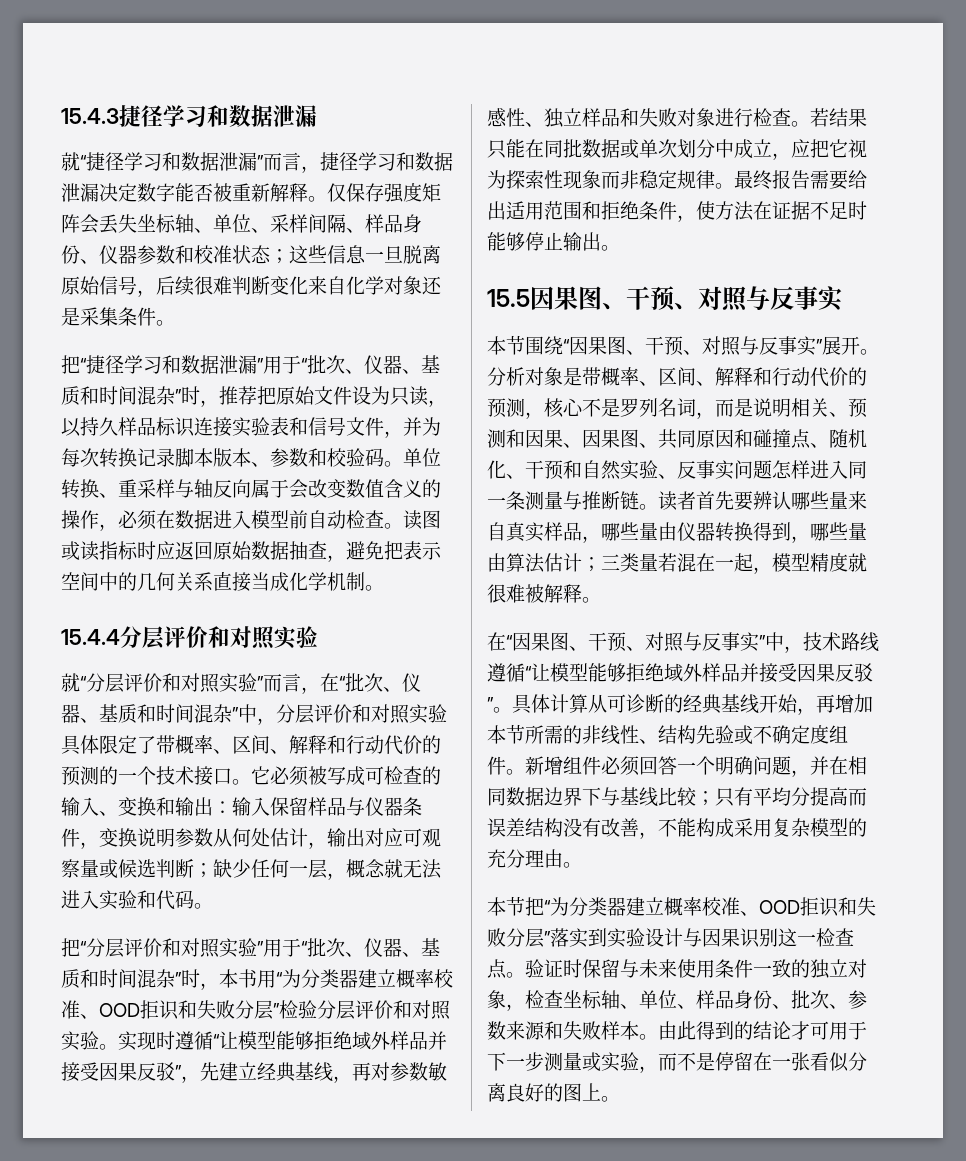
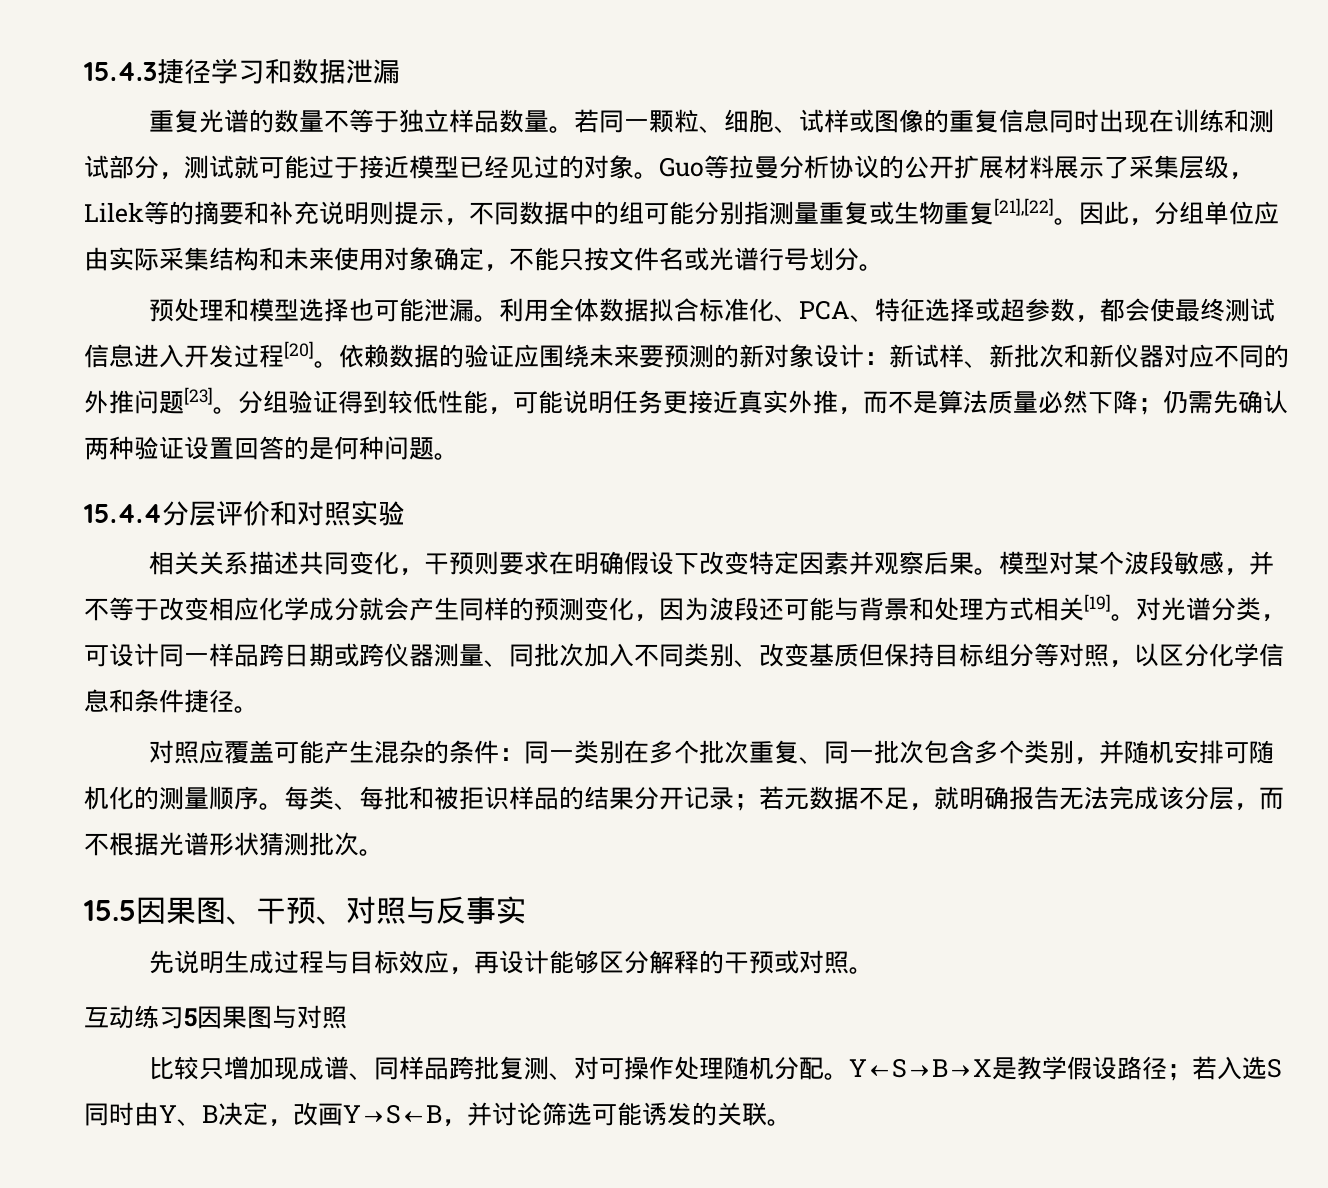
[61,152,453,173] [61,183,441,203] [61,214,422,234] [61,245,441,264] [61,276,442,297] [61,307,175,326] [61,355,440,374] [61,386,447,407] [61,417,441,438] [61,448,441,468] [61,479,441,499] [61,510,441,531] [61,541,442,562] [61,572,365,592] 就“捷径学习和数据泄漏”而言，捷径学习和数据泄漏决定数字能否被重新解释。仅保存强度矩阵会丢失坐标轴、单位、采样间隔、样品身份、仪器参数和校准状态；这些信息一旦脱离原始信号，后续很难判断变化来自化学对象还是采集条件。 // 把“捷径学习和数据泄漏”用于“批次、仪器、基质和时间混杂”时，推荐把原始文件设为只读，以持久样品标识连接实验表和信号文件，并为每次转换记录脚本版本、参数和校验码。单位转换、重采样与轴反向属于会改变数值含义的操作，必须在数据进入模型前自动检查。读图或读指标时应返回原始数据抽查，避免把表示空间中的几何关系直接当成化学机制 -> [148,109,1274,133] [84,155,1254,180] [84,198,1054,226] [1054,201,1279,226] [84,247,884,272] [148,298,1275,323] [84,341,314,368] [314,344,1289,368] [84,387,213,414] [213,390,1288,415] [84,436,434,460] 重复光谱的数量不等于独立样品数量。若同一颗粒、细胞、试样或图像的重复信息同时出现在训练和测试部分，测试就可能过于接近模型已经见过的对象。Guo等拉曼分析协议的公开扩展材料展示了采集层级，Lilek等的摘要和补充说明则提示，不同数据中的组可能分别指测量重复或生物重复[21],[22]。因此，分组单位应由实际采集结构和未来使用对象确定，不能只按文件名或光谱行号划分。 // 预处理和模型选择也可能泄漏。利用全体数据拟合标准化、PCA、特征选择或超参数，都会使最终测试信息进入开发过程[20]。依赖数据的验证应围绕未来要预测的新对象设计：新试样、新批次和新仪器对应不同的外推问题[23]。分组验证得到较低性能，可能说明任务更接近真实外推，而不是算法质量必然下降；仍需先确认两种验证设置回答的是何种问题
[61,673,421,694] [61,704,447,725] [61,735,441,755] [61,766,441,786] [61,797,422,816] [61,828,441,849] [61,859,442,880] [61,890,213,910] [61,938,440,958] [61,969,454,990] [61,1000,451,1020] [61,1031,447,1051] [61,1062,447,1083] [487,108,867,128] [487,139,867,160] [487,170,867,190] [487,201,867,222] [487,232,601,251] 就“分层评价和对照实验”而言，在“批次、仪器、基质和时间混杂”中，分层评价和对照实验具体限定了带概率、区间、解释和行动代价的预测的一个技术接口。它必须被写成可检查的输入、变换和输出：输入保留样品与仪器条件，变换说明参数从何处估计，输出对应可观察量或候选判断；缺少任何一层，概念就无法进入实验和代码。 // 把“分层评价和对照实验”用于“批次、仪器、基质和时间混杂”时，本书用“为分类器建立概率校准、OOD拒识和失败分层”检验分层评价和对照实验。实现时遵循“让模型能够拒绝域外样品并接受因果反驳”，先建立经典基线，再对参数敏感性、独立样品和失败对象进行检查。若结果只能在同批数据或单次划分中成立，应把它视为探索性现象而非稳定规律。最终报告需要给出适用范围和拒绝条件，使方法在证据不足时能够停止输出 -> [148,551,1274,576] [84,594,1111,622] [1111,597,1286,622] [84,643,1284,668] [84,689,259,713] [148,740,1274,765] [84,786,1284,811] [84,832,359,856] 相关关系描述共同变化，干预则要求在明确假设下改变特定因素并观察后果。模型对某个波段敏感，并不等于改变相应化学成分就会产生同样的预测变化，因为波段还可能与背景和处理方式相关[19]。对光谱分类，可设计同一样品跨日期或跨仪器测量、同批次加入不同类别、改变基质但保持目标组分等对照，以区分化学信息和条件捷径。 // 对照应覆盖可能产生混杂的条件：同一类别在多个批次重复、同一批次包含多个类别，并随机安排可随机化的测量顺序。每类、每批和被拒识样品的结果分开记录；若元数据不足，就明确报告无法完成该分层，而不根据光谱形状猜测批次
[487,335,879,356] [487,367,867,387] [487,398,867,419] [487,429,867,449] [487,460,867,480] [487,491,867,511] [487,522,867,543] [487,553,867,574] [487,584,601,603] [487,632,879,653] [487,663,873,683] [487,694,873,715] [487,724,848,745] [487,756,867,777] [487,787,867,807] [487,818,867,839] [487,849,582,868] [487,896,876,917] [487,928,854,948] [487,959,867,979] [487,990,867,1011] [487,1021,867,1040] [487,1052,867,1073] [487,1083,601,1102] 本节围绕“因果图、干预、对照与反事实”展开。分析对象是带概率、区间、解释和行动代价的预测，核心不是罗列名词，而是说明相关、预测和因果、因果图、共同原因和碰撞点、随机化、干预和自然实验、反事实问题怎样进入同一条测量与推断链。读者首先要辨认哪些量来自真实样品，哪些量由仪器转换得到，哪些量由算法估计；三类量若混在一起，模型精度就很难被解释。 // 在“因果图、干预、对照与反事实”中，技术路线遵循“让模型能够拒绝域外样品并接受因果反驳”。具体计算从可诊断的经典基线开始，再增加本节所需的非线性、结构先验或不确定度组件。新增组件必须回答一个明确问题，并在相同数据边界下与基线比较；只有平均分提高而误差结构没有改善，不能构成采用复杂模型的充分理由。 // 本节把“为分类器建立概率校准、OOD拒识和失败分层”落实到实验设计与因果识别这一检查点。验证时保留与未来使用条件一致的独立对象，检查坐标轴、单位、样品身份、批次、参数来源和失败样本。由此得到的结论才可用于下一步测量或实验，而不是停留在一张看似分离良好的图上 -> [148,950,874,975] [84,1005,347,1029] [148,1056,1282,1081] [84,1102,767,1127] 先说明生成过程与目标效应，再设计能够区分解释的干预或对照。 // 互动练习5因果图与对照 // 比较只增加现成谱、同样品跨批复测、对可操作处理随机分配。Y←S→B→X是教学假设路径；若入选S同时由Y、B决定，改画Y→S←B，并讨论筛选可能诱发的关联

